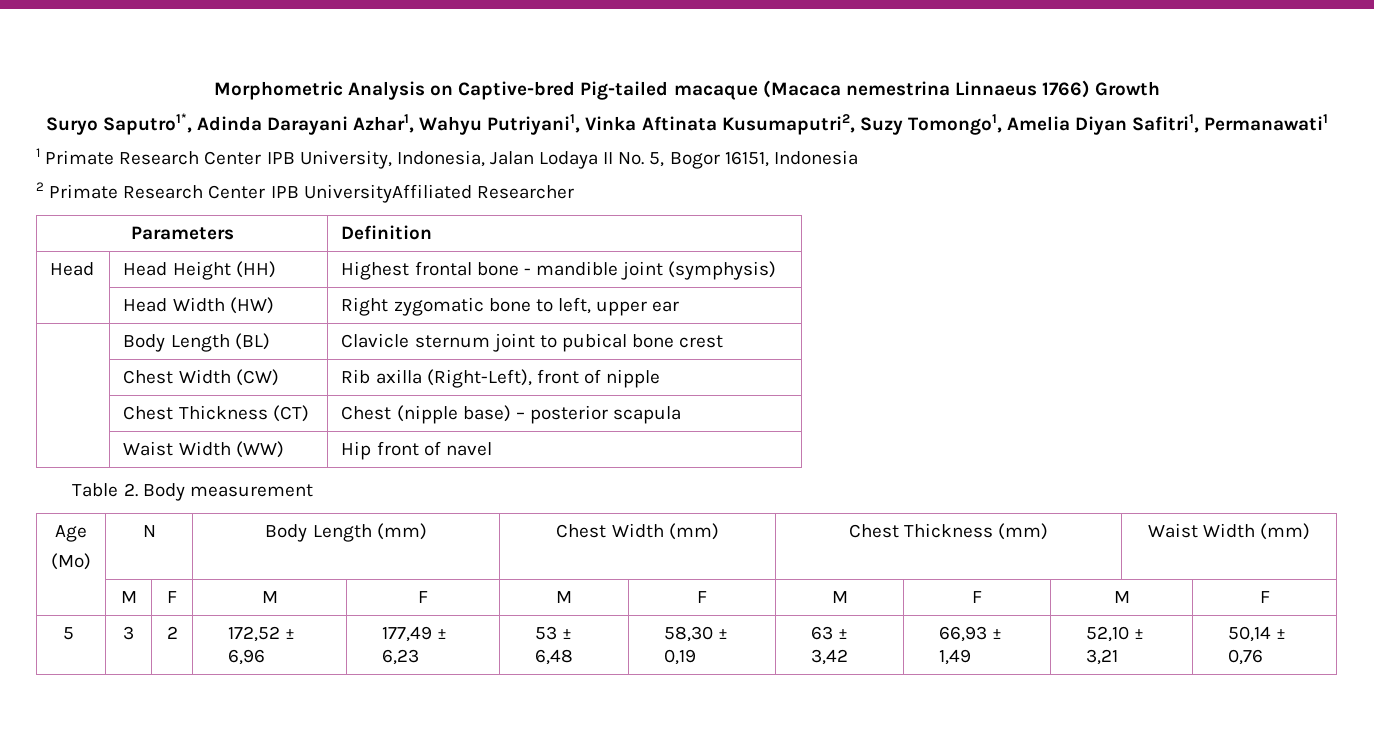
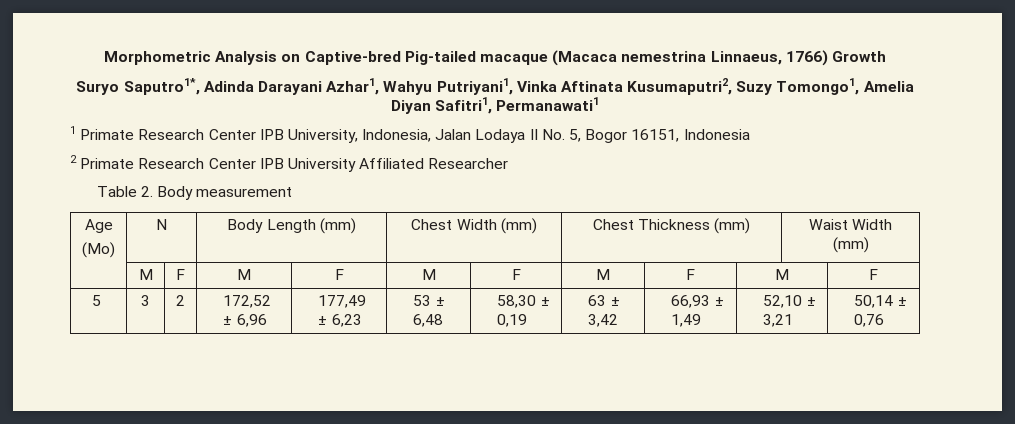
[954,81,1037,96] Linnaeus -> [710,51,782,65] Linnaeus,
[303,184,472,203] UniversityAffiliated -> [287,158,425,172] University Affiliated
[130,226,234,240] [341,225,433,240] [50,262,95,276] [123,261,276,280] [341,261,777,280] [123,297,274,314] [341,297,680,316] [123,333,270,352] [341,333,724,352] [123,369,279,386] [341,369,661,388] [123,405,309,422] [341,405,682,424] [123,441,284,458] [341,441,492,460] // Parameters | Definition // Head | Head Height (HH) | Highest frontal bone - mandible joint (symphysis) // | Head Width (HW) | Right zygomatic bone to left, upper ear // | Body Length (BL) | Clavicle sternum joint to pubical bone crest // | Chest Width (CW) | Rib axilla (Right-Left), front of nipple // | Chest Thickness (CT) | Chest (nipple base) – posterior scapula // | Waist Width (WW) | Hip front of navel -> (509, 163) none

